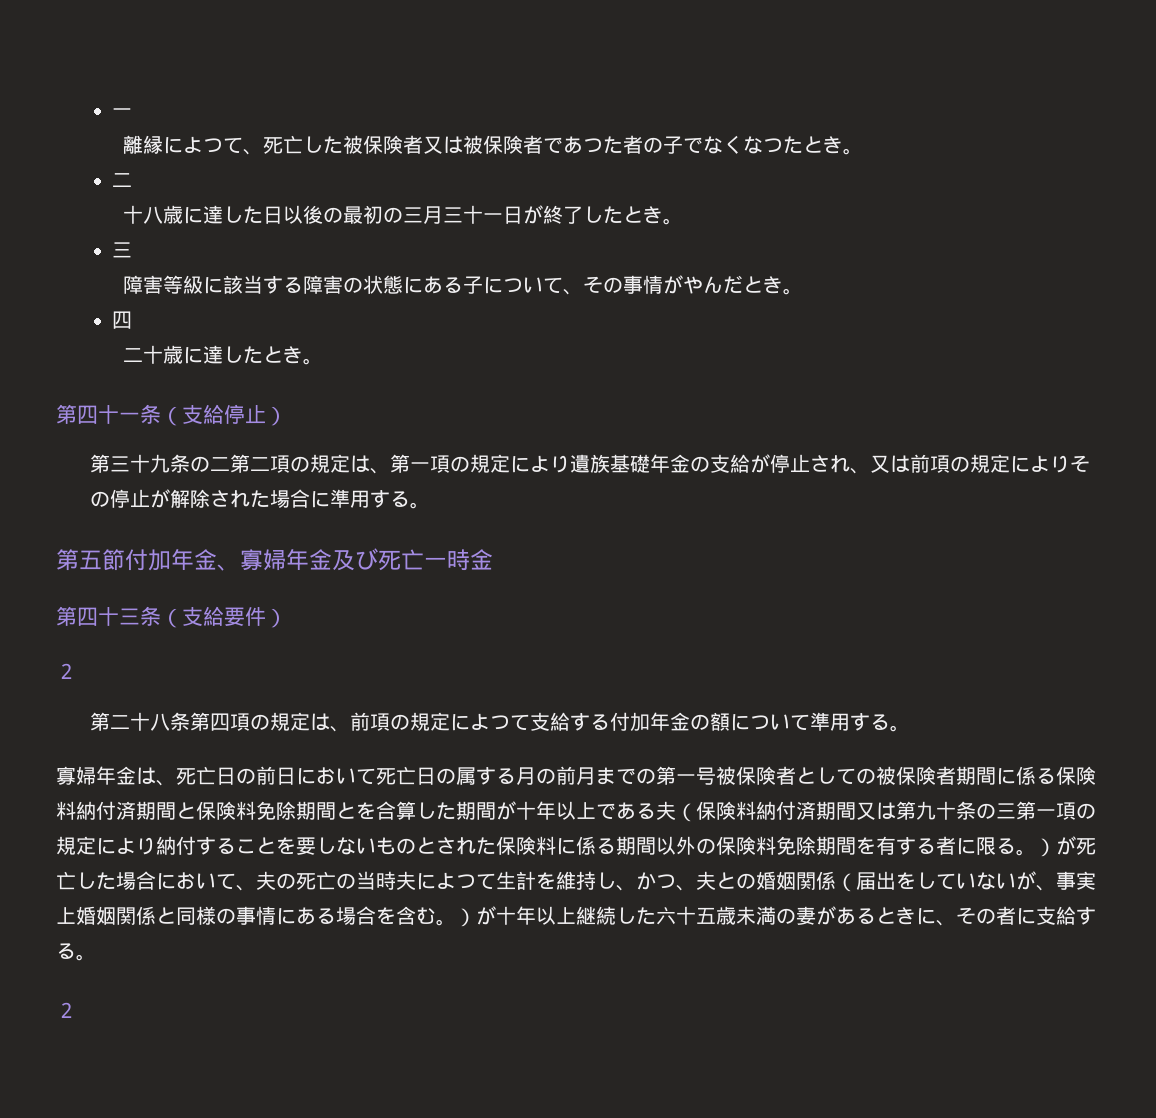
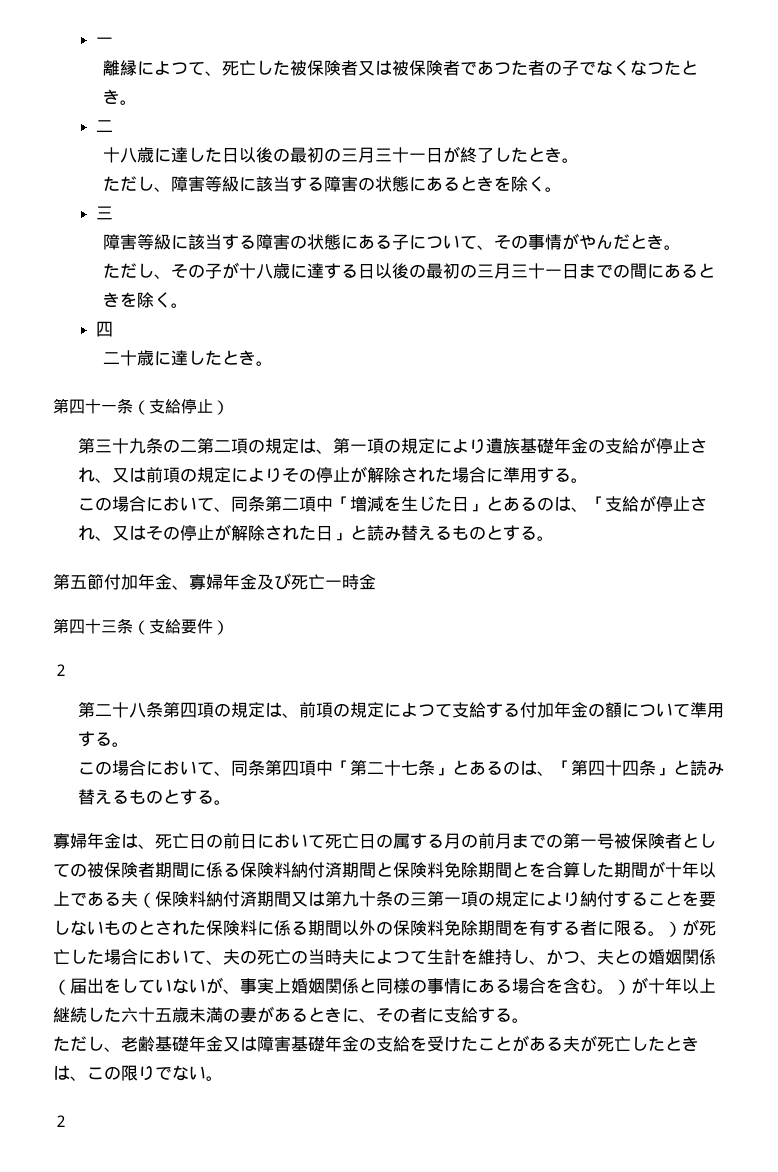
(684, 221) none -> [103,176,563,192] // ただし、障害等級に該当する障害の状態にあるときを除く。
(804, 291) none -> [103,262,716,279] [103,292,189,308] // ただし、その子が十八歳に達する日以後の最初の三月三十一日までの間にあるときを除く。
(430, 505) none -> [78,495,708,512] [78,524,555,541] // この場合において、同条第二項中「増減を生じた日」とあるのは、「支給が停止され、又はその停止が解除された日」と読み替えるものとする。
(910, 728) none -> [78,760,725,776] [78,789,232,805] // この場合において、同条第四項中「第二十七条」とあるのは、「第四十四条」と読み替えるものとする。
(96, 957) none -> [53,1035,699,1052] [53,1065,223,1081] // ただし、老齢基礎年金又は障害基礎年金の支給を受けたことがある夫が死亡したときは、この限りでない。

